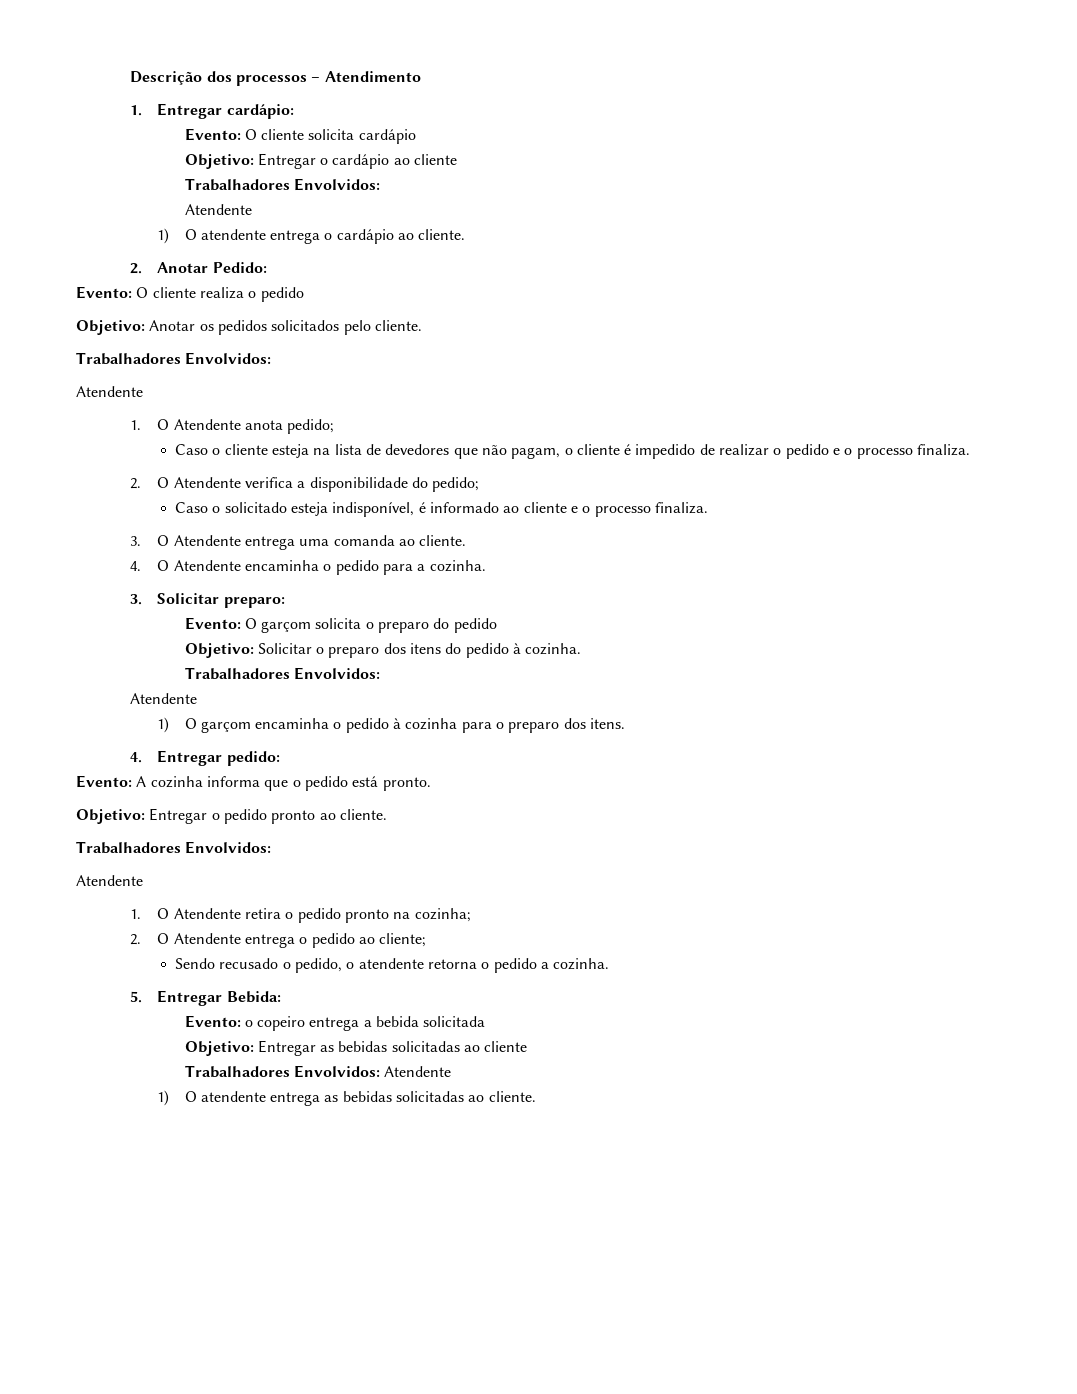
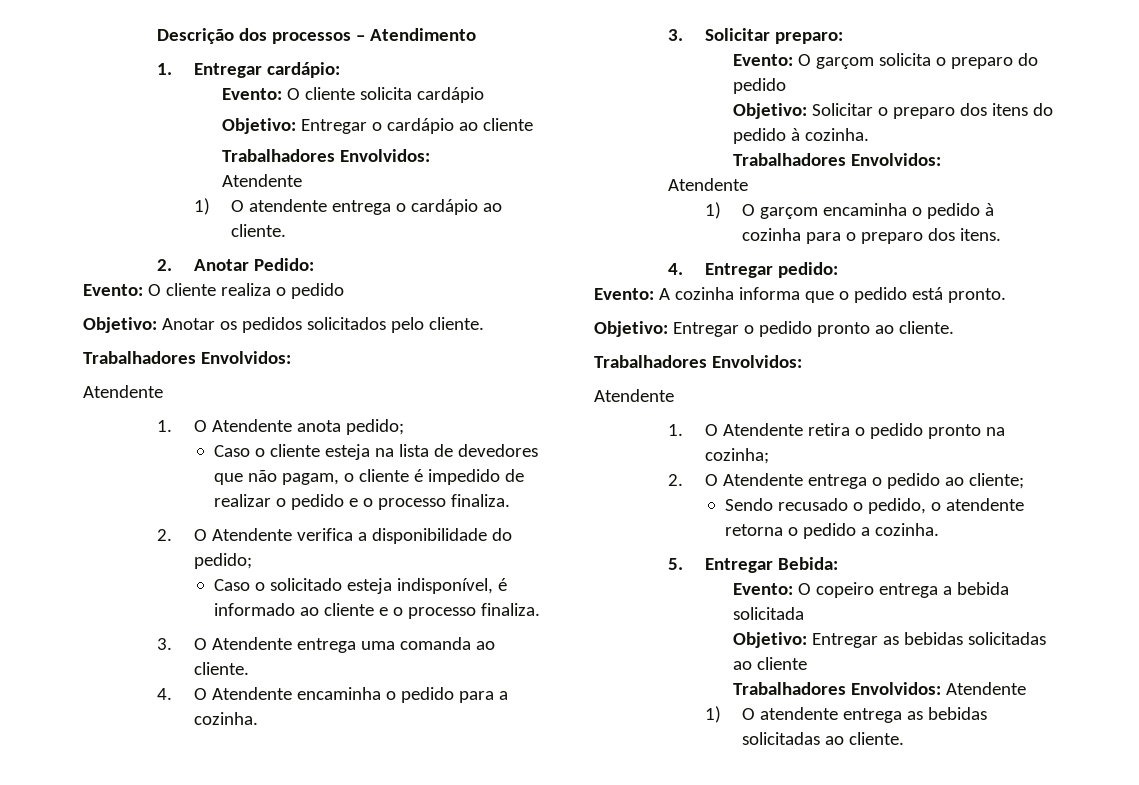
[244,1020,253,1027] o -> [797,583,811,595] O

